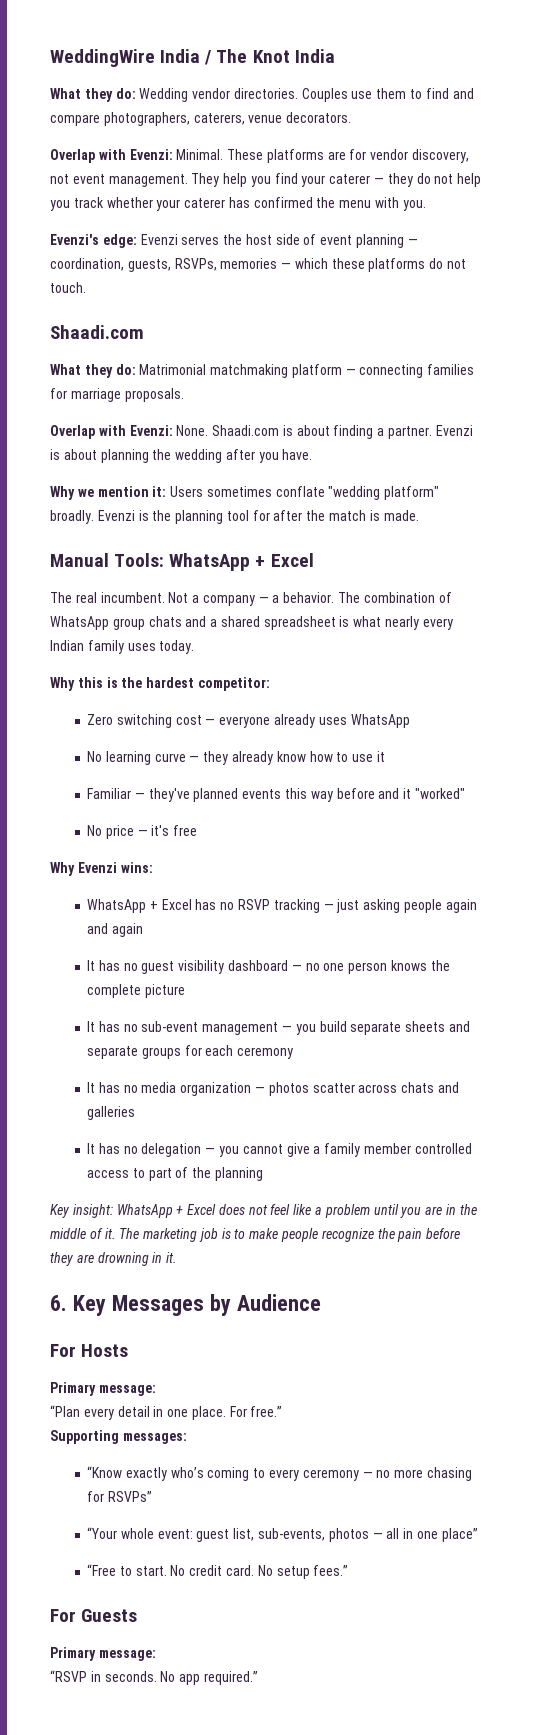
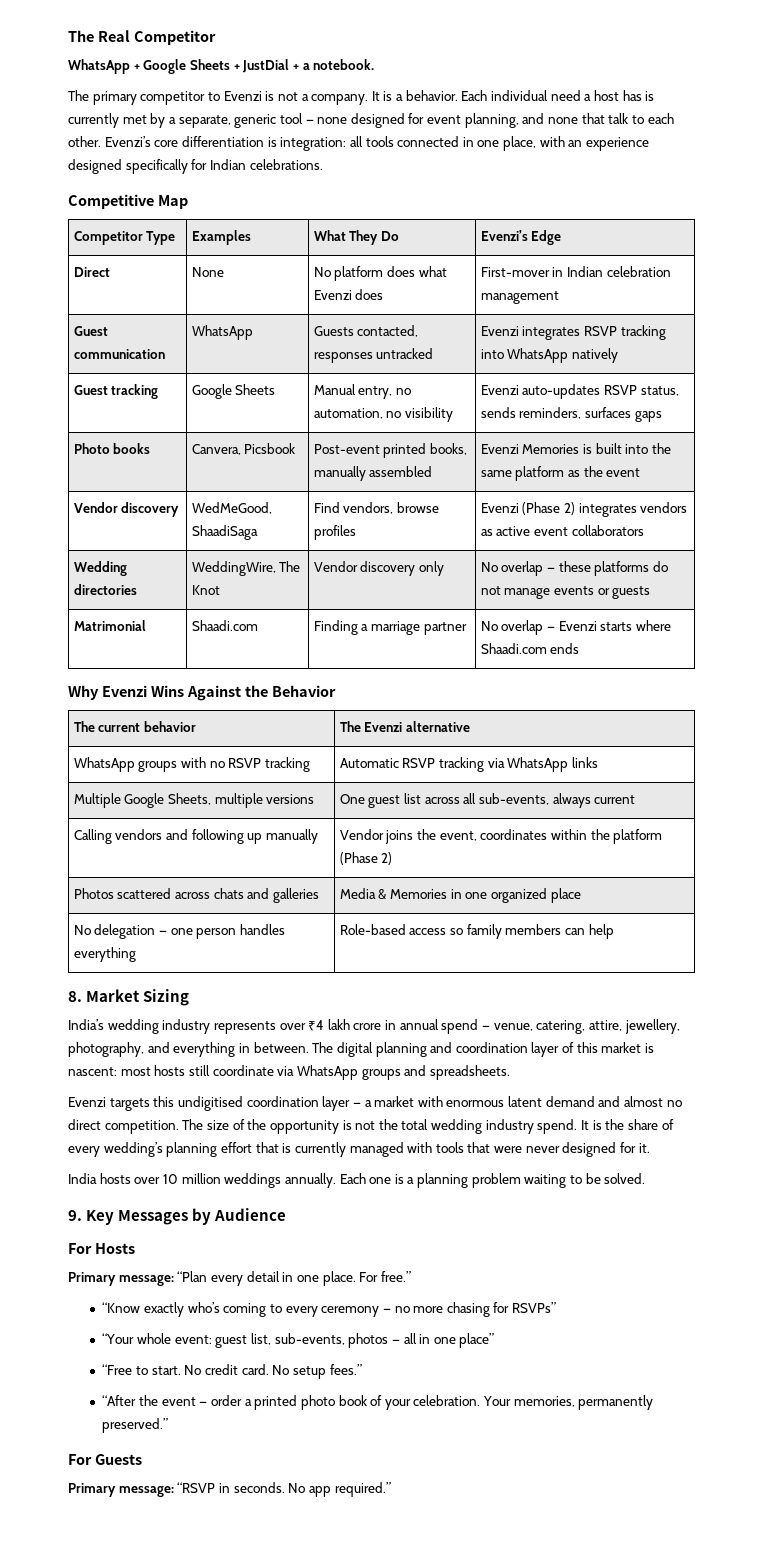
[50,49,335,67] [50,88,474,102] [50,112,352,126] [50,149,470,163] [50,173,482,187] [50,197,426,211] [50,234,418,248] [50,258,467,272] [50,282,86,293] [50,325,144,339] [50,364,475,378] [50,388,184,402] [50,425,473,439] [50,449,313,463] [50,486,440,500] [50,510,419,524] [50,553,314,571] [50,592,452,606] [50,616,453,630] [50,640,195,654] [50,677,270,691] [87,714,410,728] [87,751,385,765] [87,788,465,802] [87,825,198,839] [50,862,153,876] [87,899,477,913] [87,923,143,937] [87,960,450,974] [87,984,185,998] [87,1021,470,1035] [87,1045,294,1059] [87,1082,459,1096] [87,1106,136,1120] [87,1143,472,1157] [87,1167,264,1181] [50,1204,477,1218] [50,1228,461,1242] [50,1252,178,1266] [50,1295,67,1311] WeddingWire India / The Knot India // What they do: Wedding vendor directories. Couples use them to find and compare photographers, caterers, venue decorators. // Overlap with Evenzi: Minimal. These platforms are for vendor discovery, not event management. They help you find your caterer — they do not help you track whether your caterer has confirmed the menu with you. // Evenzi's edge: Evenzi serves the host side of event planning — coordination, guests, RSVPs, memories — which these platforms do not touch. // Shaadi.com // What they do: Matrimonial matchmaking platform — connecting families for marriage proposals. // Overlap with Evenzi: None. Shaadi.com is about finding a partner. Evenzi is about planning the wedding after you have. // Why we mention it: Users sometimes conflate "wedding platform" broadly. Evenzi is the planning tool for after the match is made. // Manual Tools: WhatsApp + Excel // The real incumbent. Not a company — a behavior. The combination of WhatsApp group chats and a shared spreadsheet is what nearly every Indian family uses today. // Why this is the hardest competitor: // Zero switching cost — everyone already uses WhatsApp // No learning curve — they already know how to use it // Familiar — they've planned events this way before and it "worked" // No price — it's free // Why Evenzi wins: // WhatsApp + Excel has no RSVP tracking — just asking people again and again // It has no guest visibility dashboard — no one person knows the complete picture // It has no sub-event management — you build separate sheets and separate groups for each ceremony // It has no media organization — photos scatter across chats and galleries // It has no delegation — you cannot give a family member controlled access to part of the planning // Key insight: WhatsApp + Excel does not feel like a problem until you are in the middle of it. The marketing job is to make people recognize the pain before they are drowning in it. // 6. -> [68,30,216,45] [68,59,375,74] [68,90,655,105] [68,113,674,128] [68,136,650,151] [68,159,323,174] [68,194,188,209] [73,231,176,245] [191,230,251,245] [313,230,400,245] [480,230,562,245] [73,267,110,277] [191,267,224,277] [313,266,447,281] [313,289,384,300] [480,266,671,277] [480,291,559,304] [73,326,108,336] [73,349,165,359] [191,325,253,340] [313,325,419,337] [313,348,434,363] [480,325,666,340] [480,348,619,363] [73,384,159,399] [191,384,276,399] [313,384,412,399] [313,407,454,422] [480,384,679,399] [480,407,662,422] [73,443,151,454] [191,443,296,455] [313,443,468,458] [313,466,433,481] [480,443,671,454] [480,466,641,481] [73,502,180,517] [191,502,272,514] [191,525,258,540] [313,502,440,514] [313,525,356,540] [480,502,688,517] [480,525,644,536] [73,561,127,576] [73,584,137,595] [191,561,301,576] [191,585,220,595] [313,561,445,576] [480,561,668,576] [480,586,651,599] [73,620,146,631] [191,620,258,631] [313,620,467,635] [480,620,671,635] [480,643,580,654] [68,685,336,701] [73,721,197,732] [339,721,471,732] [73,757,310,772] [339,757,598,772] [73,793,315,808] [339,793,636,808] [73,829,318,844] [339,829,663,844] [339,852,393,865] [73,888,319,903] [339,888,581,903] [73,924,285,939] [73,947,136,962] [339,924,614,939] [68,989,190,1006] [68,1019,680,1034] [68,1042,655,1057] [68,1065,510,1080] [68,1096,682,1111] [68,1119,674,1134] [68,1142,650,1157] [68,1173,646,1188] [68,1210,82,1221] The Real Competitor // WhatsApp + Google Sheets + JustDial + a notebook. // The primary competitor to Evenzi is not a company. It is a behavior. Each individual need a host has is currently met by a separate, generic tool — none designed for event planning, and none that talk to each other. Evenzi’s core differentiation is integration: all tools connected in one place, with an experience designed specifically for Indian celebrations. // Competitive Map // Competitor Type | Examples | What They Do | Evenzi’s Edge // Direct | None | No platform does what Evenzi does | First-mover in Indian celebration management // Guest communication | WhatsApp | Guests contacted, responses untracked | Evenzi integrates RSVP tracking into WhatsApp natively // Guest tracking | Google Sheets | Manual entry, no automation, no visibility | Evenzi auto-updates RSVP status, sends reminders, surfaces gaps // Photo books | Canvera, Picsbook | Post-event printed books, manually assembled | Evenzi Memories is built into the same platform as the event // Vendor discovery | WedMeGood, ShaadiSaga | Find vendors, browse profiles | Evenzi (Phase 2) integrates vendors as active event collaborators // Wedding directories | WeddingWire, The Knot | Vendor discovery only | No overlap — these platforms do not manage events or guests // Matrimonial | Shaadi.com | Finding a marriage partner | No overlap — Evenzi starts where Shaadi.com ends // Why Evenzi Wins Against the Behavior // The current behavior | The Evenzi alternative // WhatsApp groups with no RSVP tracking | Automatic RSVP tracking via WhatsApp links // Multiple Google Sheets, multiple versions | One guest list across all sub-events, always current // Calling vendors and following up manually | Vendor joins the event, coordinates within the platform (Phase 2) // Photos scattered across chats and galleries | Media & Memories in one organized place // No delegation — one person handles everything | Role-based access so family members can help // 8. Market Sizing // India’s wedding industry represents over ₹4 lakh crore in annual spend — venue, catering, attire, jewellery, photography, and everything in between. The digital planning and coordination layer of this market is nascent: most hosts still coordinate via WhatsApp groups and spreadsheets. // Evenzi targets this undigitised coordination layer — a market with enormous latent demand and almost no direct competition. The size of the opportunity is not the total wedding industry spend. It is the share of every wedding’s planning effort that is currently managed with tools that were never designed for it. // India hosts over 10 million weddings annually. Each one is a planning problem waiting to be solved. // 9.
(156, 1390) // -> (174, 1280) none
[50,1430,187,1444] // Supporting messages: -> (411, 1276) none
(349, 1570) none -> [102,1395,654,1410] [102,1418,169,1433] // “After the event — order a printed photo book of your celebration. Your memories, permanently preserved.”
(156, 1655) // -> (174, 1491) none

